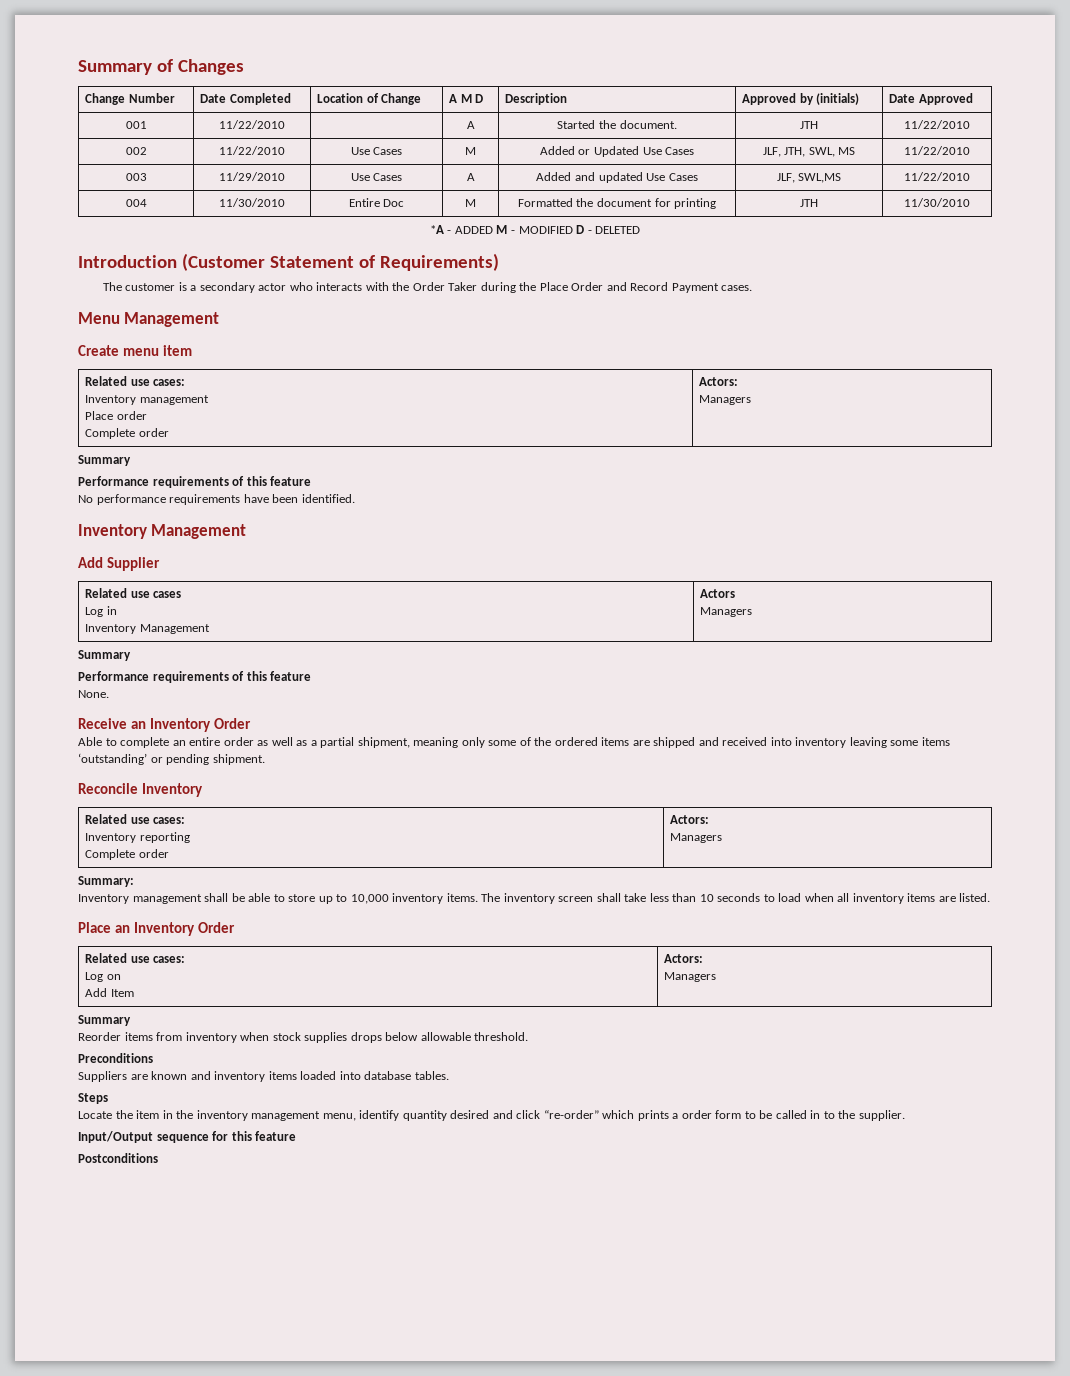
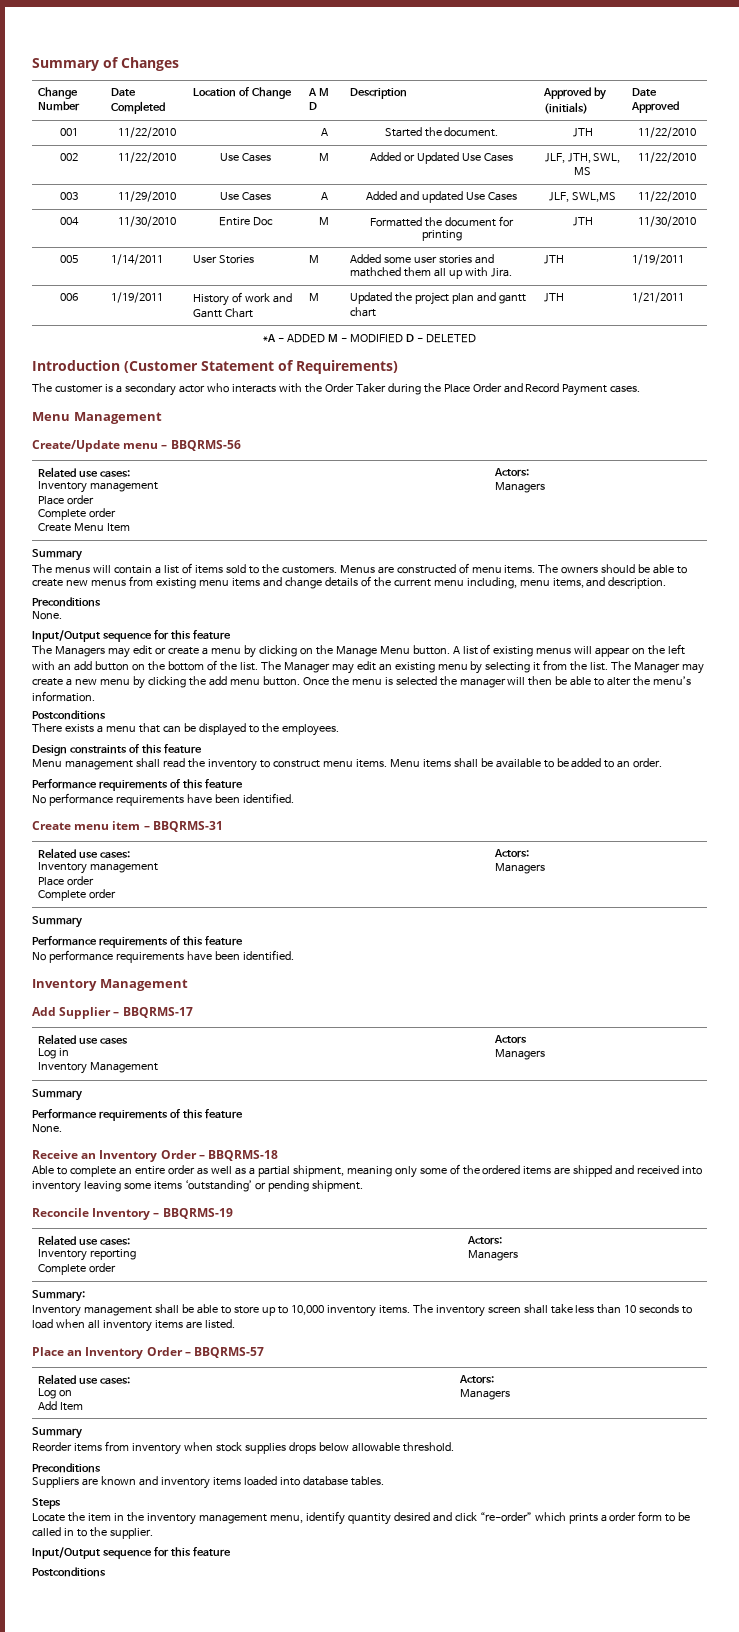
(970, 202) none -> [60,255,78,263] [111,254,164,265] [193,255,255,264] [309,255,320,263] [350,254,495,264] [350,267,513,279] [544,255,565,264] [632,254,685,265] [60,293,78,301] [111,292,164,303] [193,292,293,306] [193,308,254,318] [309,293,320,301] [350,292,527,305] [350,307,377,317] [544,293,565,302] [632,292,685,303] // 005 | 1/14/2011 | User Stories | M | Added some user stories and mathched them all up with Jira. | JTH | 1/19/2011 // 006 | 1/19/2011 | History of work and Gantt Chart | M | Updated the project plan and gantt chart | JTH | 1/21/2011
(220, 319) none -> [32,440,241,452] [38,467,131,477] [38,481,159,493] [38,495,95,505] [38,508,117,520] [38,523,131,532] [494,468,530,477] [495,482,546,493] [32,549,82,561] [32,563,688,574] [32,576,667,589] [32,597,101,607] [32,611,62,620] [32,630,231,642] [32,644,686,658] [32,660,705,674] [32,676,692,689] [32,691,95,702] [32,710,106,720] [32,723,339,736] [32,744,202,756] [32,758,663,771] [32,779,243,791] [32,793,294,806] // Create/Update menu – BBQRMS-56 // Related use cases: // Inventory management // Place order // Complete order // Create Menu Item | Actors: // Managers // Summary // The menus will contain a list of items sold to the customers. Menus are constructed of menu items. The owners should be able to create new menus from existing menu items and change details of the current menu including, menu items, and description. // Preconditions // None. // Input/Output sequence for this feature // The Managers may edit or create a menu by clicking on the Manage Menu button. A list of existing menus will appear on the left with an add button on the bottom of the list. The Manager may edit an existing menu by selecting it from the list. The Manager may create a new menu by clicking the add menu button. Once the menu is selected the manager will then be able to alter the menu’s information. // Postconditions // There exists a menu that can be displayed to the employees. // Design constraints of this feature // Menu management shall read the inventory to construct menu items. Menu items shall be available to be added to an order. // Performance requirements of this feature // No performance requirements have been identified.
(192, 350) none -> [143,821,223,832] – BBQRMS-31
(160, 564) none -> [113,1007,193,1018] – BBQRMS-17
(251, 723) none -> [198,1150,279,1161] – BBQRMS-18
(203, 790) none -> [153,1208,233,1219] – BBQRMS-19
(235, 927) none -> [184,1347,265,1358] – BBQRMS-57

